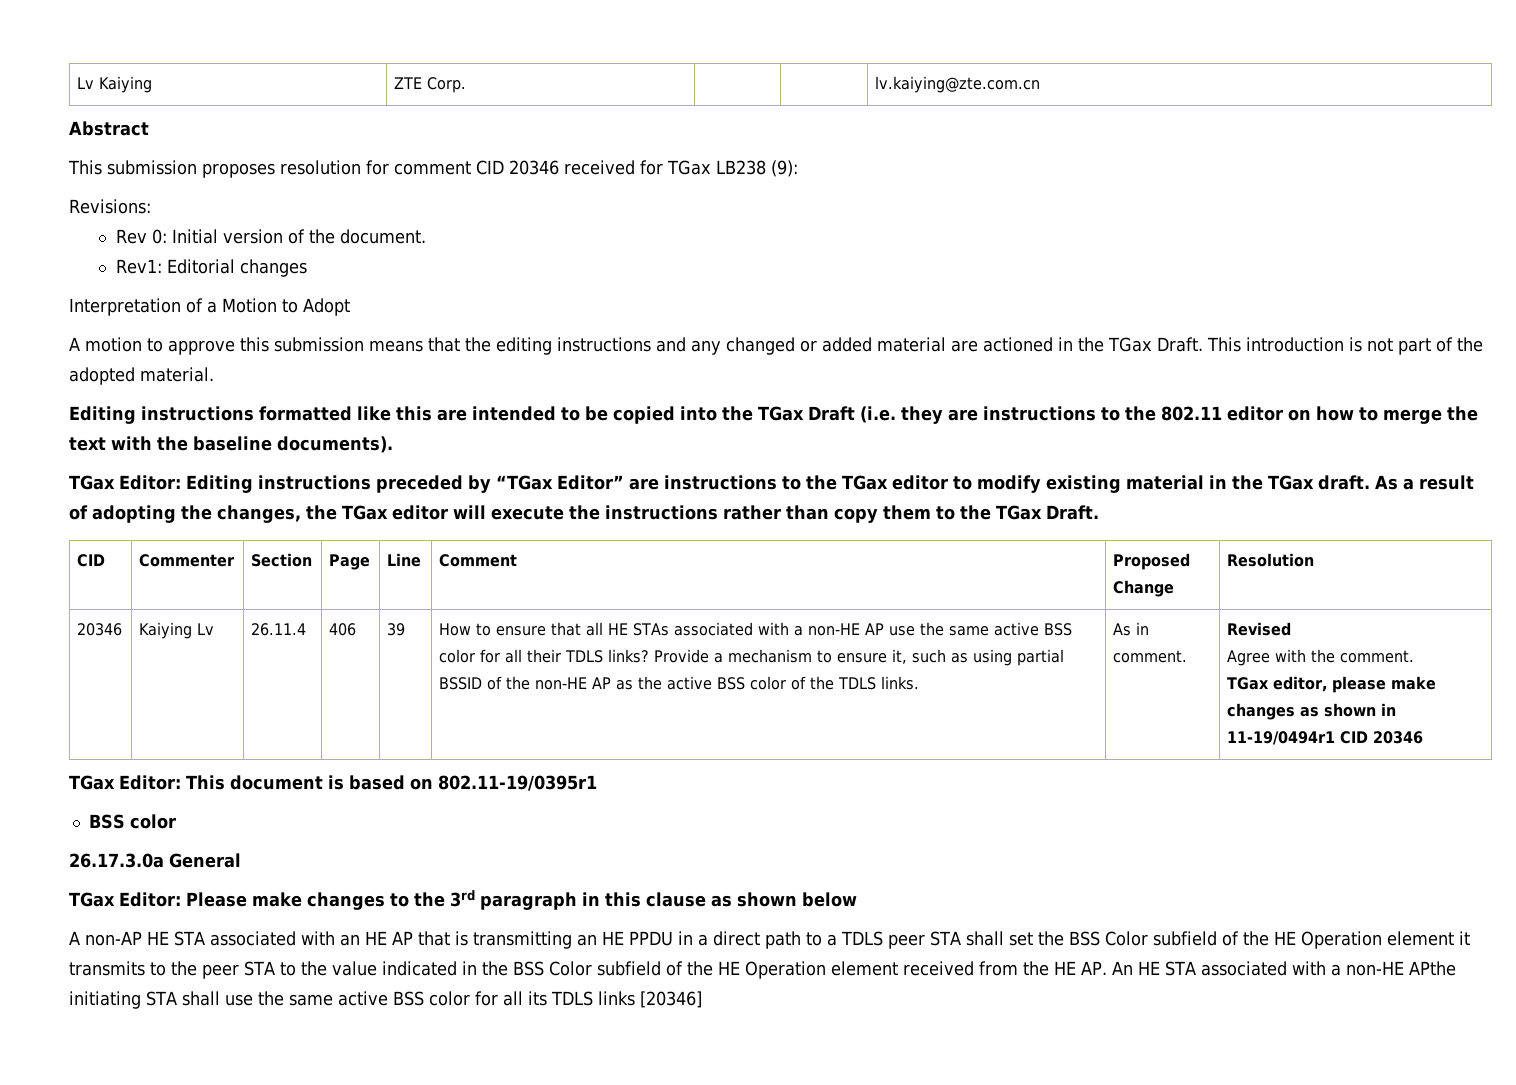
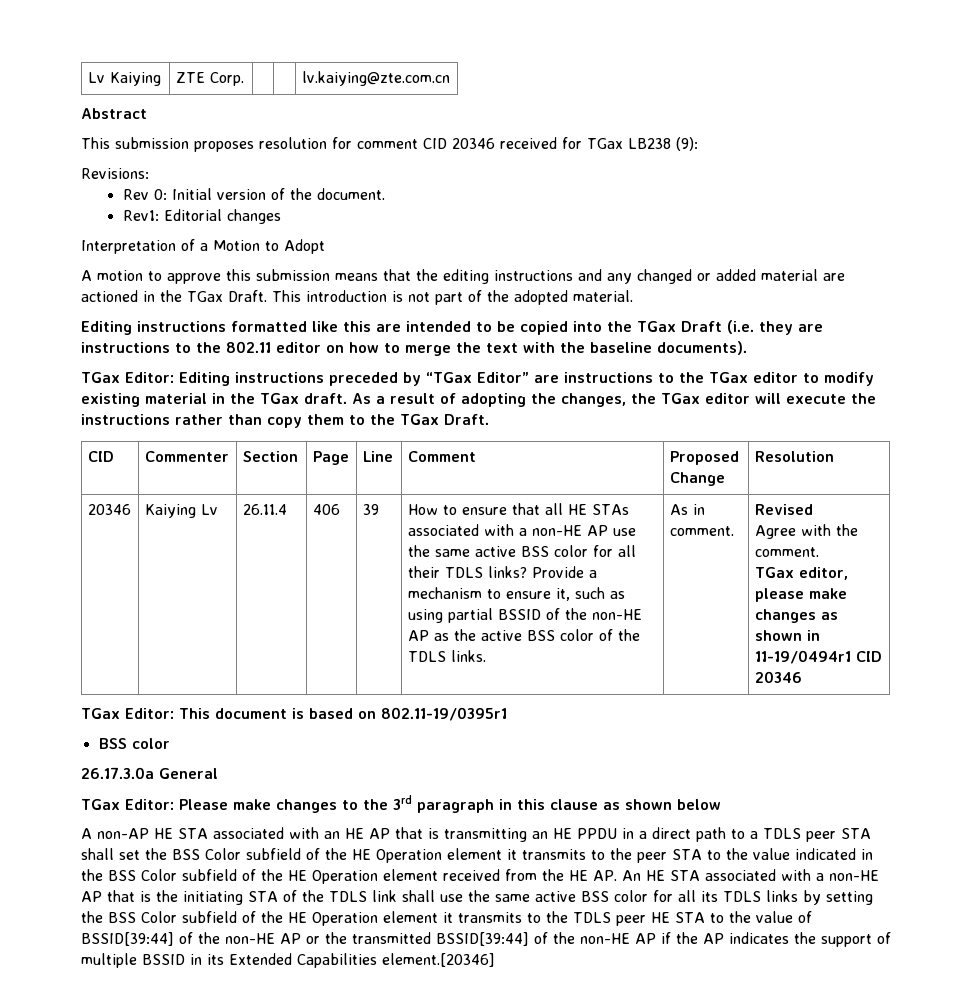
[1408,961,1456,976] [69,991,177,1009] APthe initiating STA -> [81,890,397,905] AP that is the initiating STA of the TDLS link
[639,991,702,1008] [20346] -> [802,890,873,905] [81,911,812,926] [81,932,891,947] [81,953,495,968] by setting the BSS Color subfield of the HE Operation element it transmits to the TDLS peer HE STA to the value of BSSID[39:44] of the non-HE AP or the transmitted BSSID[39:44] of the non-HE AP if the AP indicates the support of multiple BSSID in its Extended Capabilities element.[20346]

